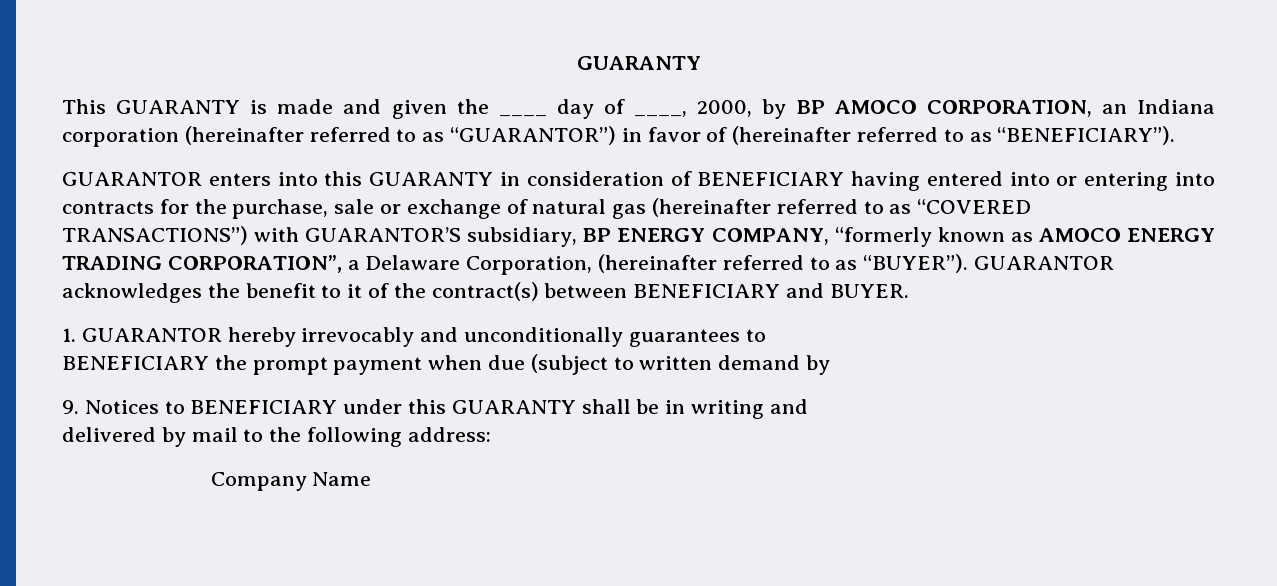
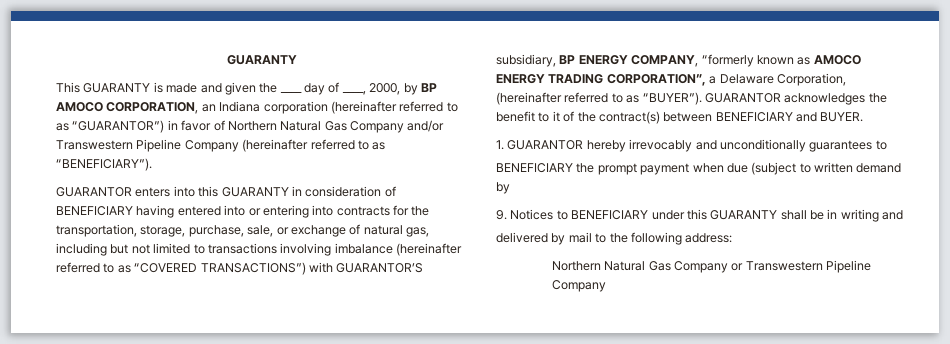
(728, 134) none -> [227,120,445,133] [56,139,239,152] Northern Natural Gas Company and/or Transwestern Pipeline Company
[232,199,647,219] purchase, sale or exchange of natural gas -> [56,224,429,237] [56,243,393,256] transportation, storage, purchase, sale, or exchange of natural gas, including but not limited to transactions involving imbalance
[210,472,372,491] Company Name -> [551,260,872,273] [551,280,606,292] Northern Natural Gas Company or Transwestern Pipeline Company

